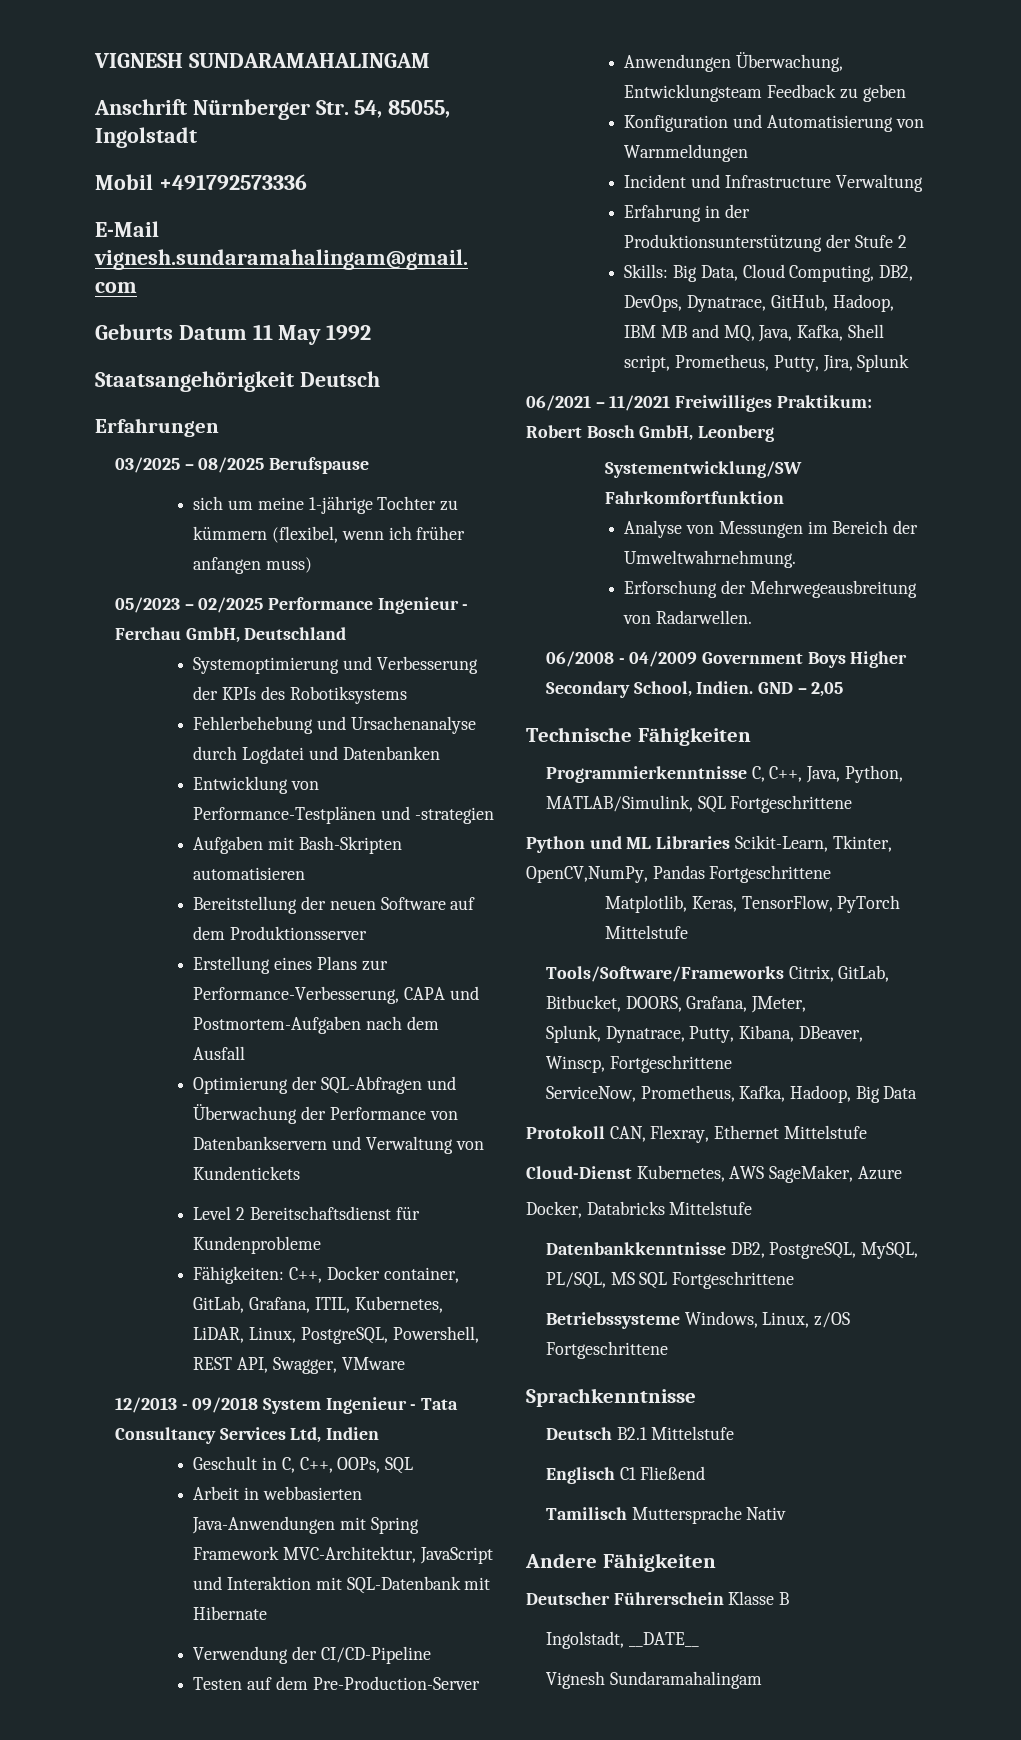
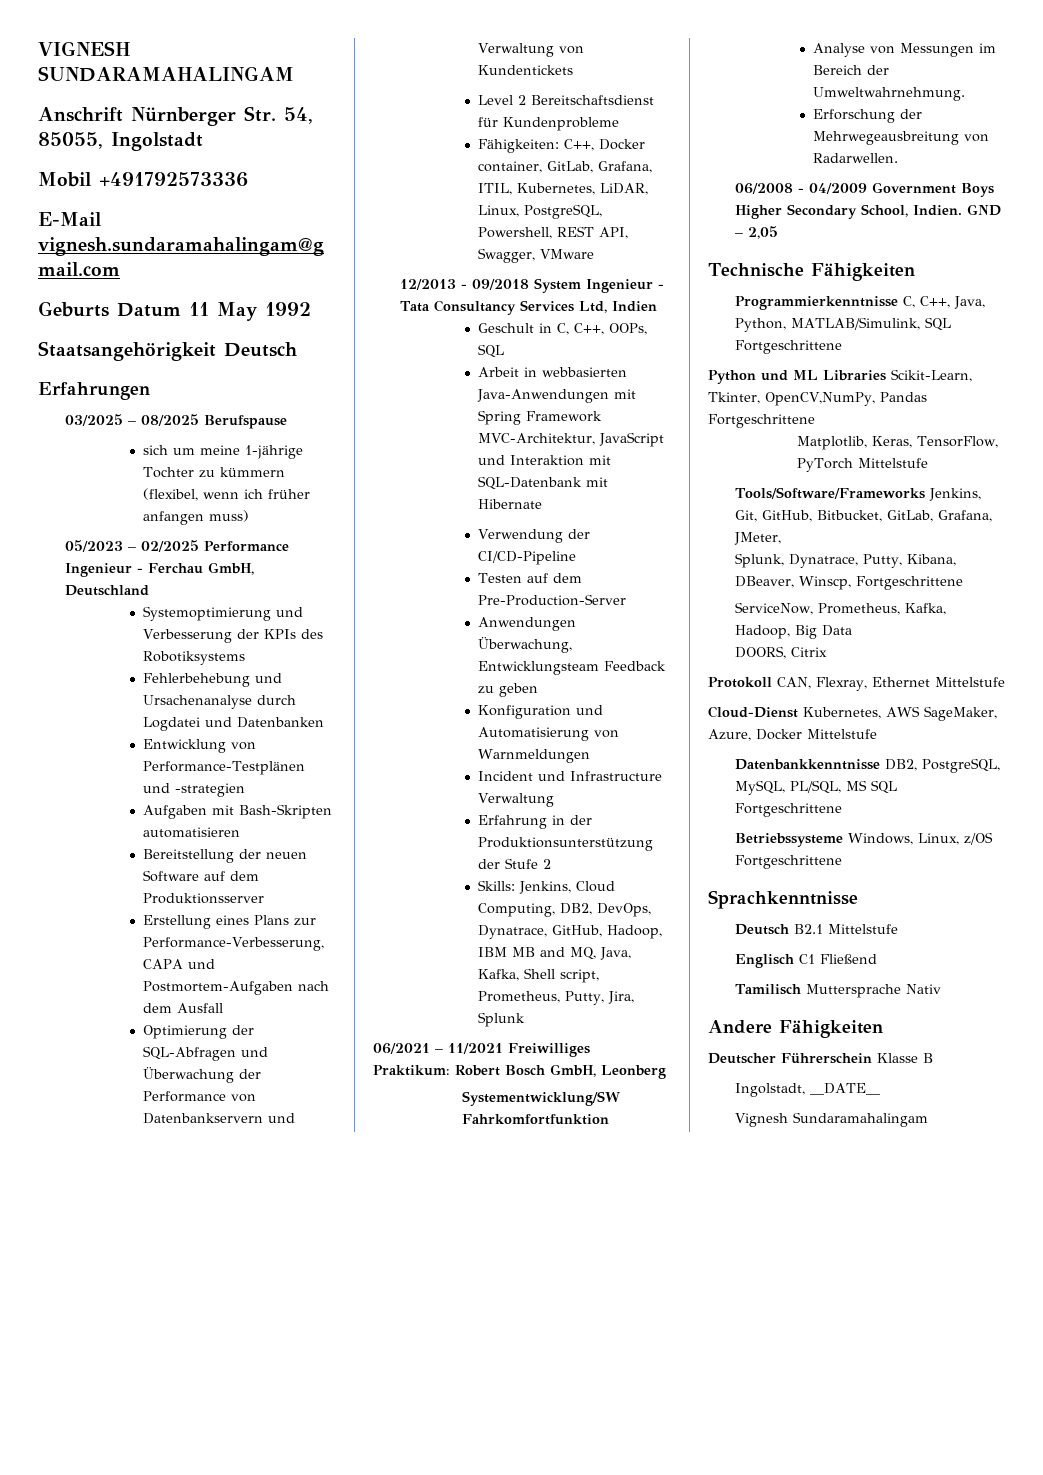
[673,265,738,282] Big Data, -> [519,881,572,894] Jenkins,
[788,965,890,982] [545,995,682,1012] Citrix, GitLab, Bitbucket, DOORS, -> [929,488,982,501] [735,510,934,522] Jenkins, Git, GitHub, Bitbucket, GitLab,
(918, 1092) none -> [735,646,828,659] // DOORS, Citrix
[857,1166,902,1180] [526,1201,665,1218] Azure // Docker, Databricks -> [708,729,802,741] Azure, Docker

